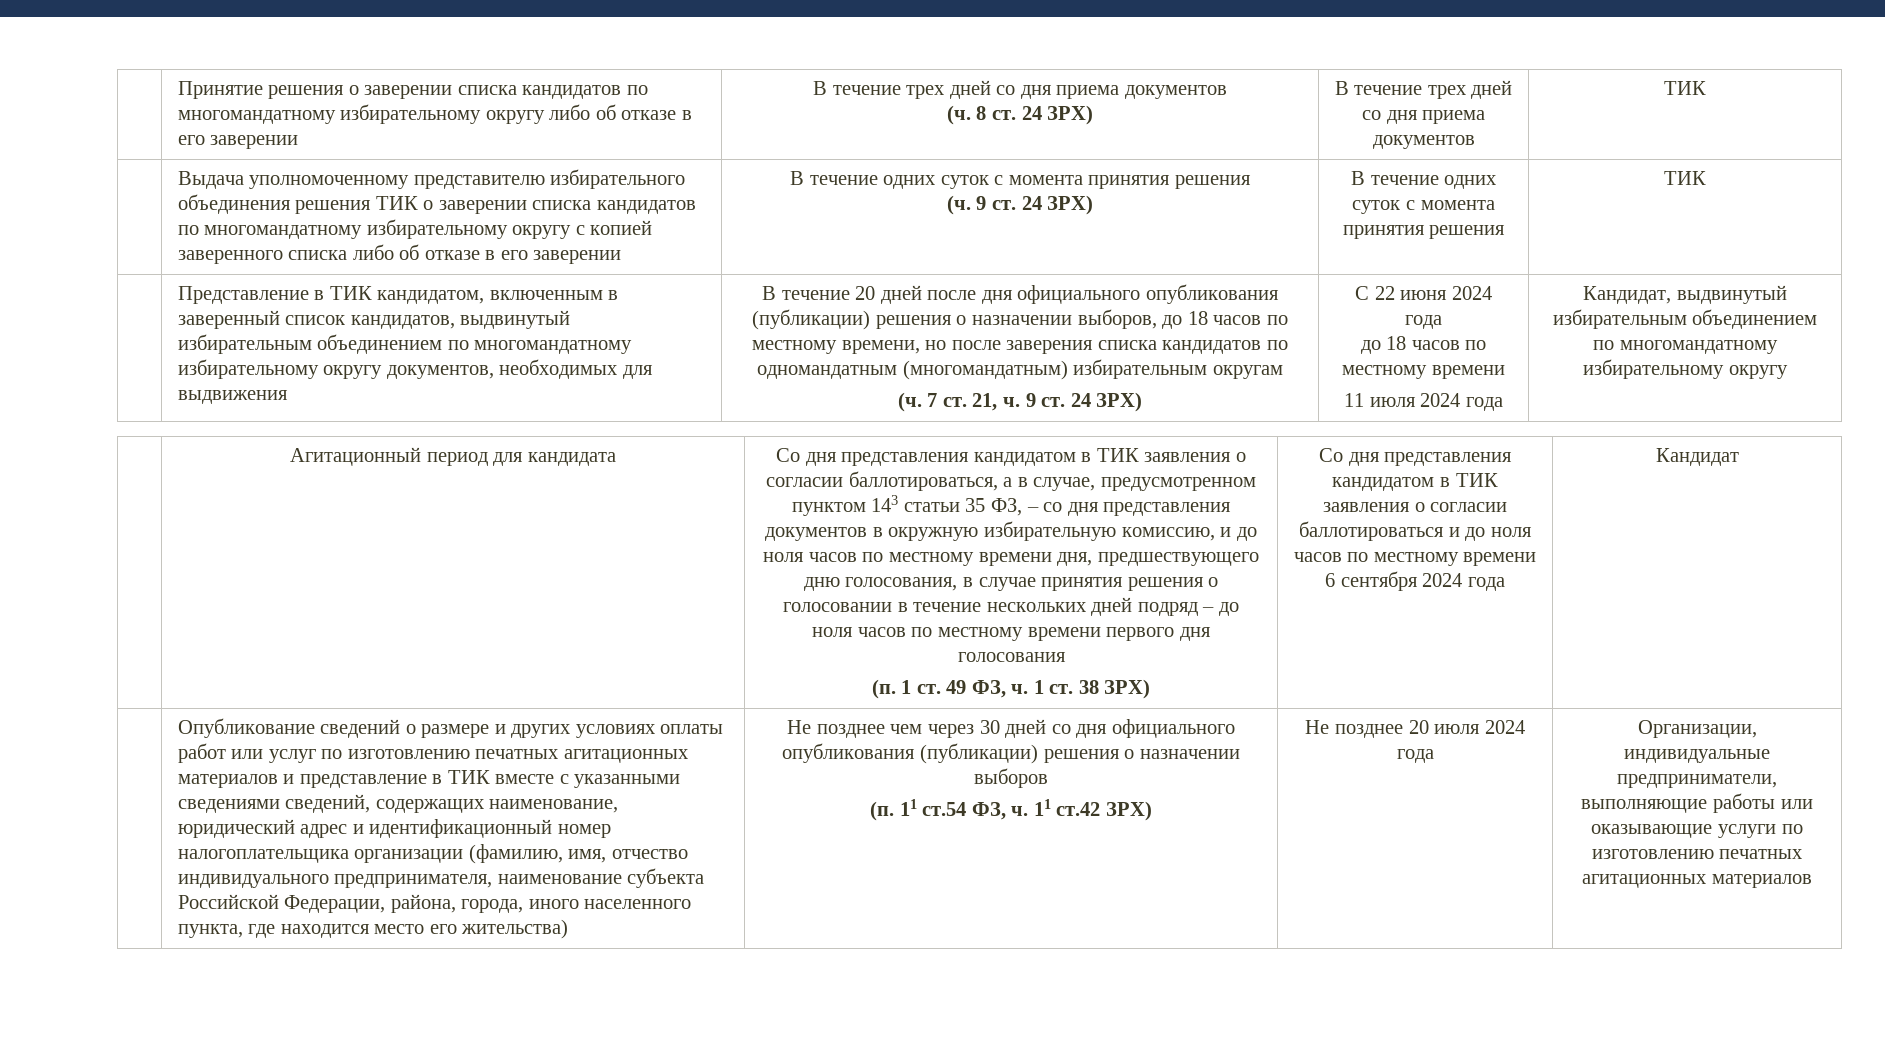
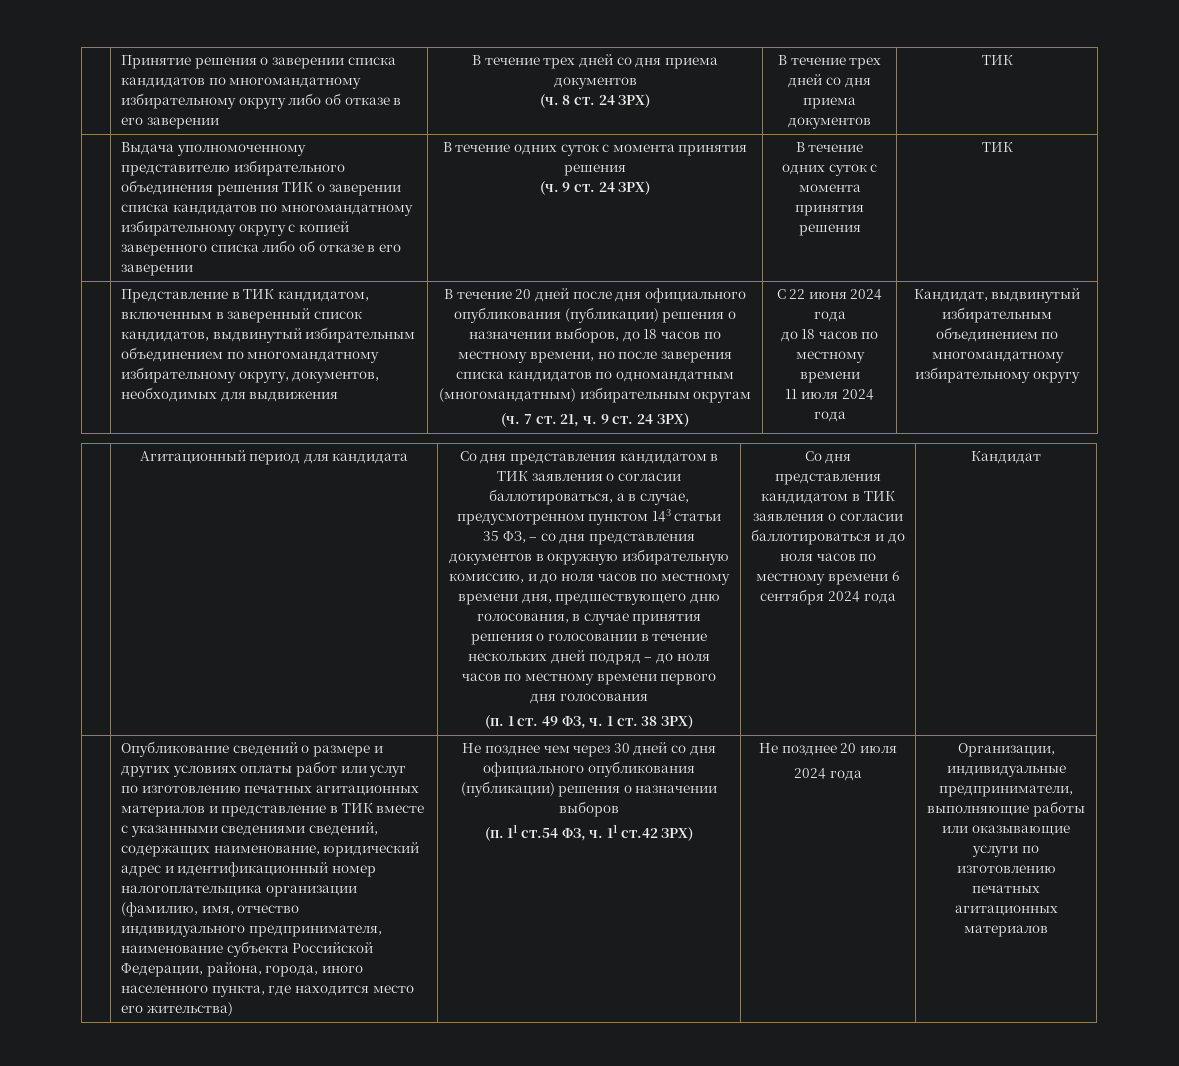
[323,365,383,379] округу -> [238,371,289,383] округу,
(1481, 729) none -> (897, 749) //

